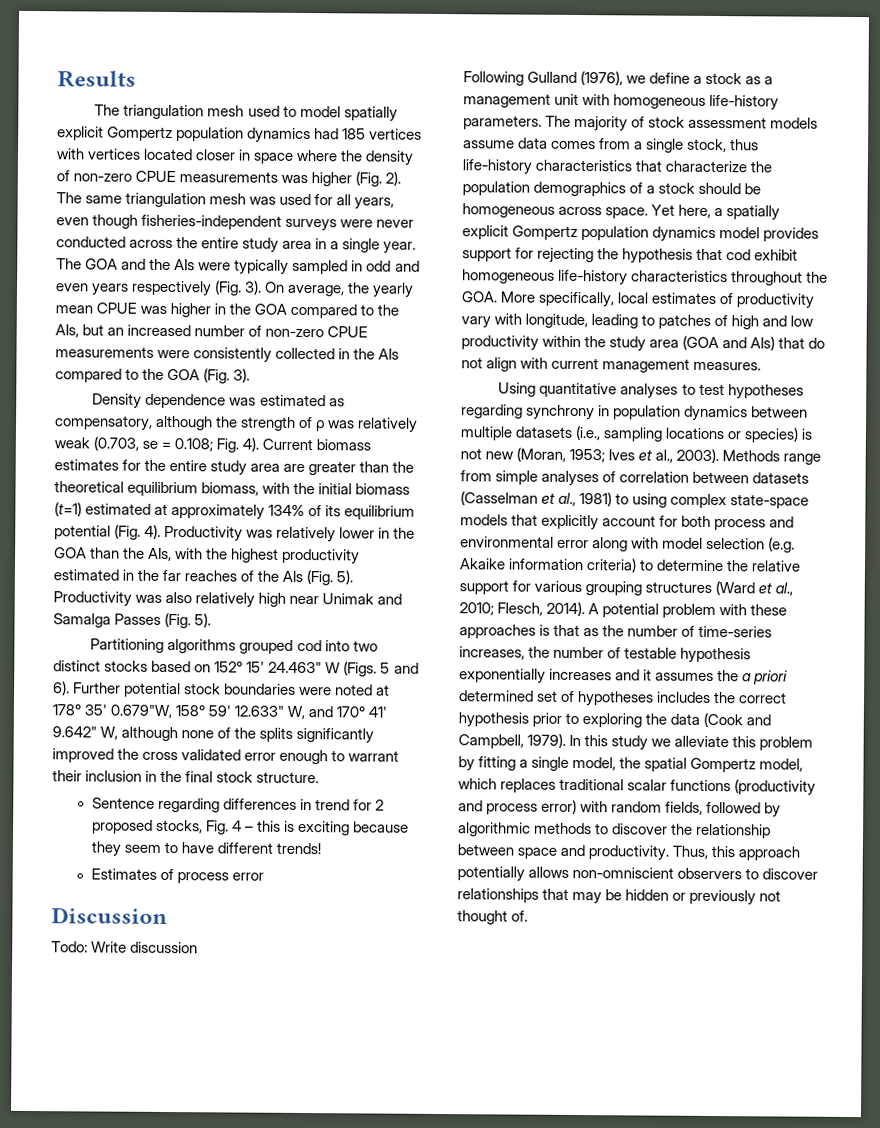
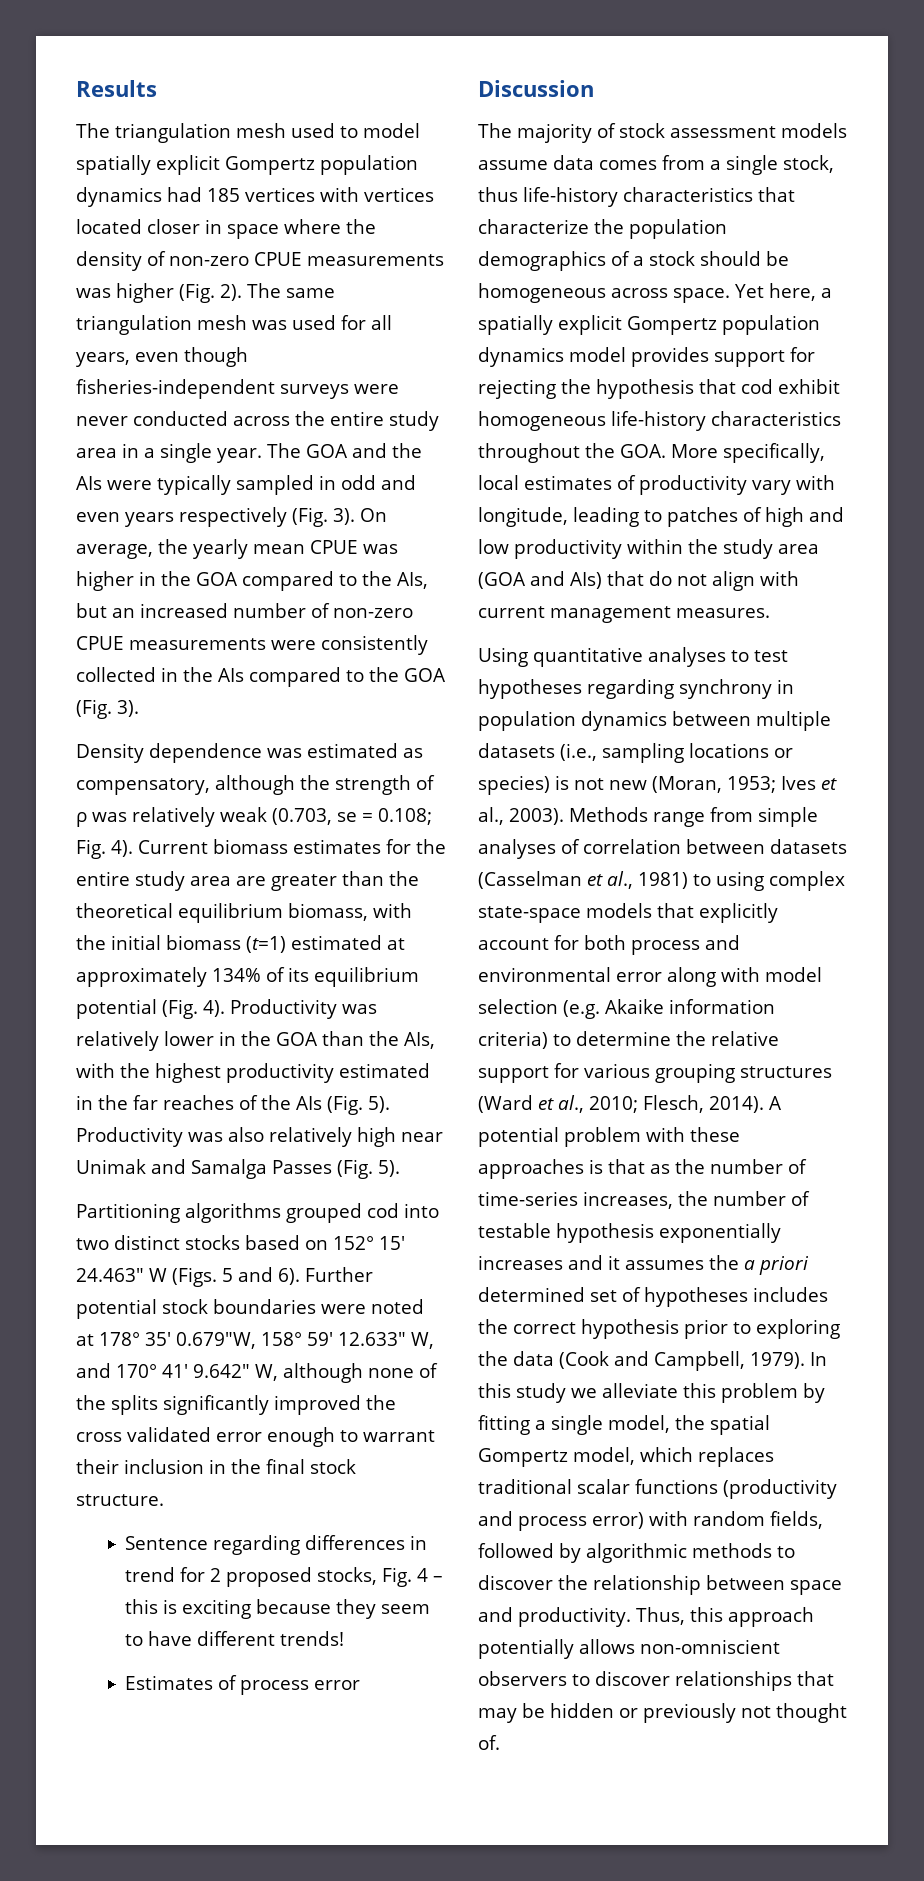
[51,941,199,954] [463,71,774,86] [463,93,780,111] [463,115,542,130] Todo: Write discussion // Following Gulland (1976), we define a stock as a management unit with homogeneous life-history parameters. -> (594, 88) none

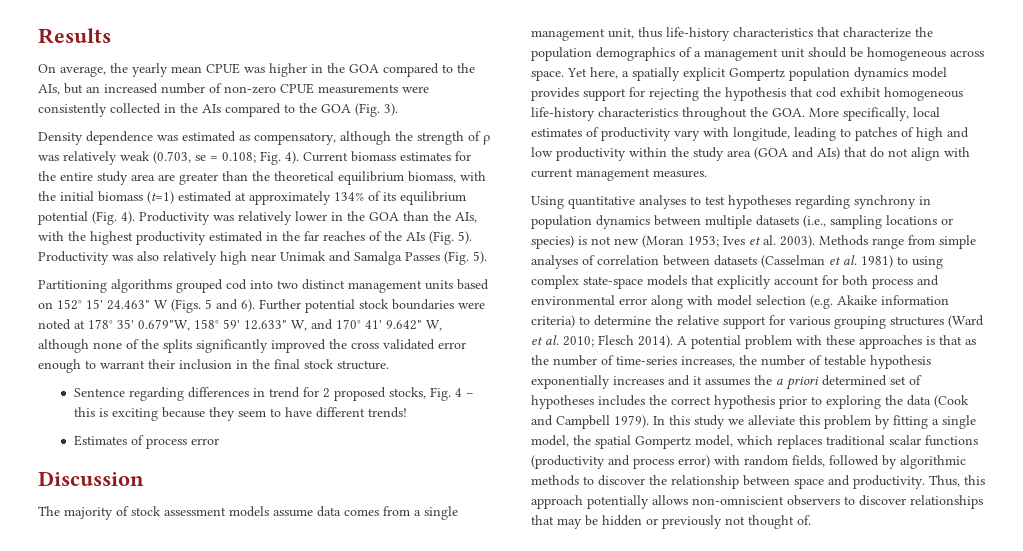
[76,123,420,143] [76,155,418,175] [76,187,434,207] [76,219,376,239] [76,251,444,271] [76,283,335,303] [76,315,392,335] [76,347,248,367] [76,379,399,399] [76,411,439,431] [76,443,422,463] [76,475,416,495] [76,507,355,527] The triangulation mesh used to model spatially explicit Gompertz population dynamics had 185 vertices with vertices located closer in space where the density of non-zero CPUE measurements was higher (Fig. 2). The same triangulation mesh was used for all years, even though fisheries-independent surveys were never conducted across the entire study area in a single year. The GOA and the AIs were typically sampled in odd and even years respectively (Fig. 3). -> (111, 36) none
[185,1235,240,1250] stocks -> [348,280,453,293] management units
[783,155,834,173] stock, -> [531,28,634,41] management unit,
[649,251,695,266] stock -> [704,48,805,61] management unit
[652,776,722,793] (Moran, -> [642,235,684,248] (Moran
[478,807,504,825] al., -> [763,235,776,245] al.
[607,871,633,889] al., -> [843,255,857,265] al.
[558,1095,704,1113] al., 2010; Flesch, -> [545,335,634,347] al. 2010; Flesch
[654,1351,745,1371] Campbell, -> [556,415,610,429] Campbell

